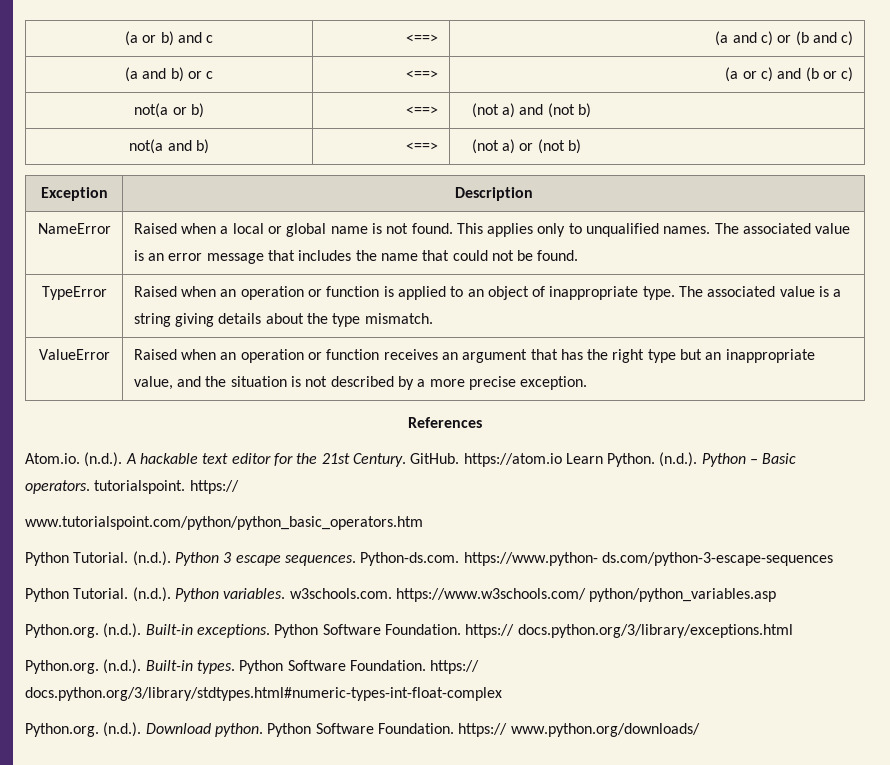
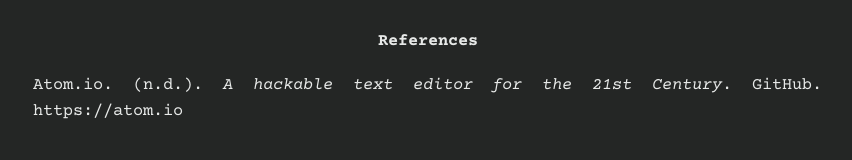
[124,31,214,46] [406,34,439,43] [715,31,854,46] [124,67,214,82] [406,70,439,79] [725,67,854,82] [134,103,204,118] [406,106,439,115] [471,103,592,118] [129,139,209,154] [406,142,439,151] [471,139,582,154] [40,187,108,201] [454,187,533,201] [37,223,111,234] [133,223,851,237] [133,250,579,264] [41,286,107,300] [133,286,842,300] [133,313,433,327] [38,349,110,360] [133,349,815,363] [133,376,588,390] (a or b) and c | <==> | (a and c) or (b and c) // (a and b) or c | <==> | (a or c) and (b or c) // not(a or b) | <==> | (not a) and (not b) // not(a and b) | <==> | (not a) or (not b) // Exception | Description // NameError | Raised when a local or global name is not found. This applies only to unqualified names. The associated value is an error message that includes the name that could not be found. // TypeError | Raised when an operation or function is applied to an object of inappropriate type. The associated value is a string giving details about the type mismatch. // ValueError | Raised when an operation or function receives an argument that has the right type but an inappropriate value, and the situation is not described by a more precise exception. // -> (377, 40) none
[565,452,797,467] [25,480,239,494] [25,516,423,530] [25,551,833,566] [25,587,777,602] [25,623,793,638] [25,659,480,674] [25,687,502,701] [25,722,700,737] Learn Python. (n.d.). Python – Basic operators. tutorialspoint. https:// // www.tutorialspoint.com/python/python_basic_operators.htm // Python Tutorial. (n.d.). Python 3 escape sequences. Python-ds.com. https://www.python- ds.com/python-3-escape-sequences // Python Tutorial. (n.d.). Python variables. w3schools.com. https://www.w3schools.com/ python/python_variables.asp // Python.org. (n.d.). Built-in exceptions. Python Software Foundation. https:// docs.python.org/3/library/exceptions.html // Python.org. (n.d.). Built-in types. Python Software Foundation. https:// docs.python.org/3/library/stdtypes.html#numeric-types-int-float-complex // Python.org. (n.d.). Download python. Python Software Foundation. https:// www.python.org/downloads/ -> (183, 111) none

